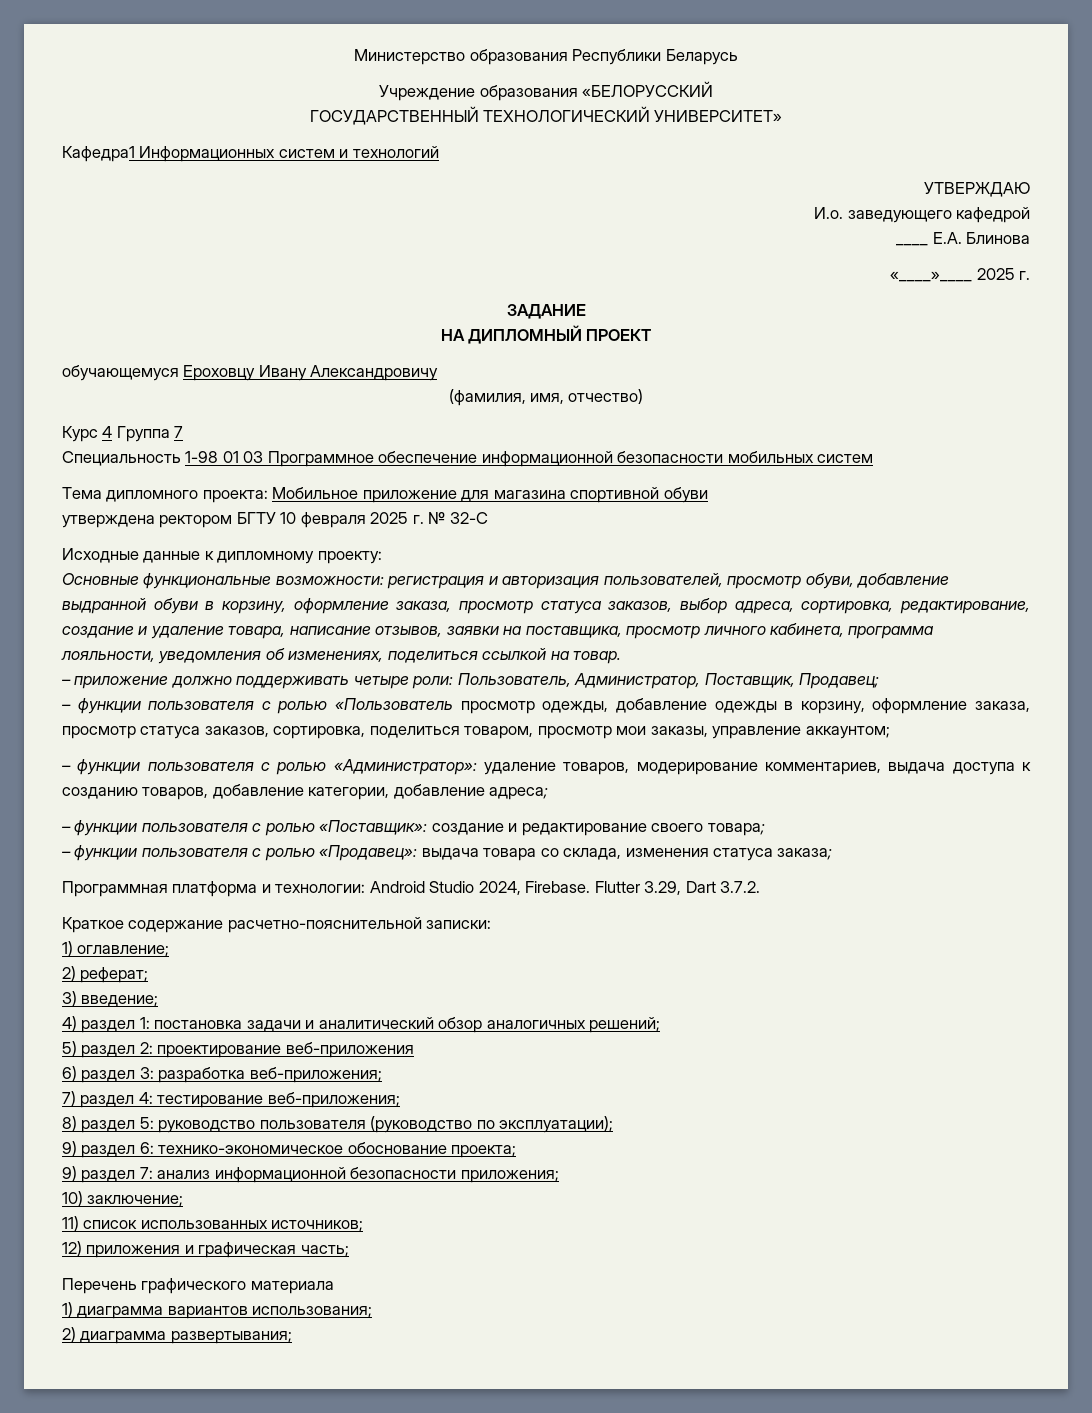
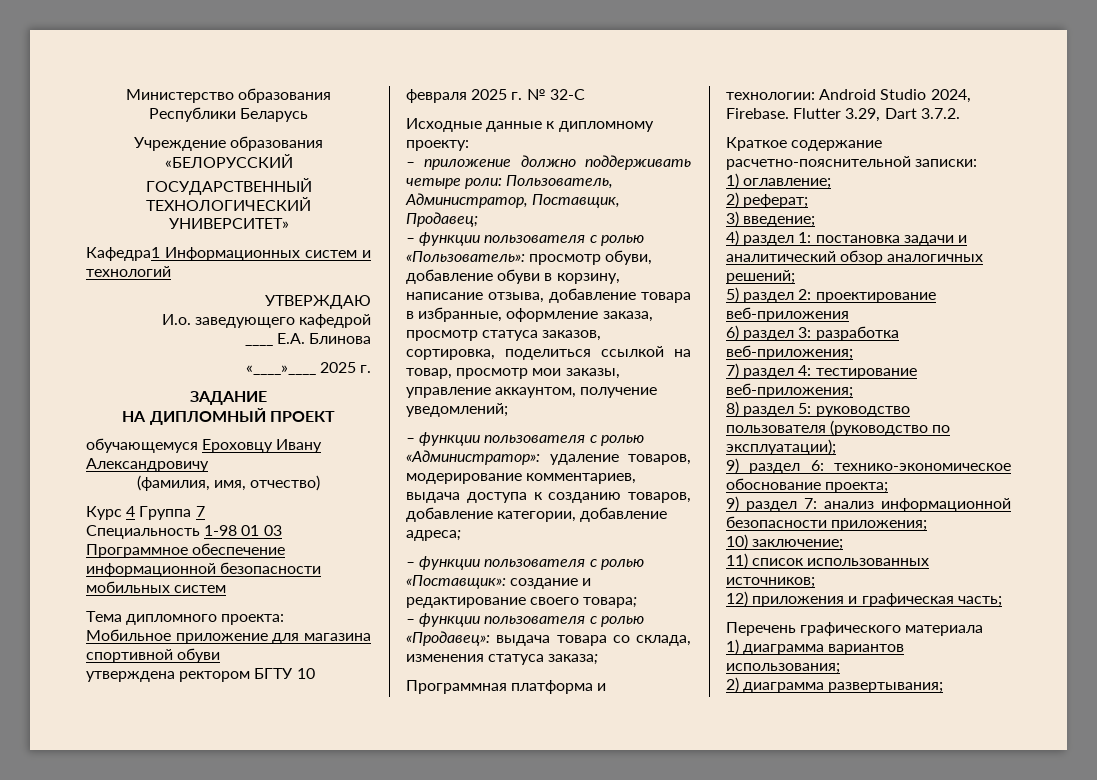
[62,573,950,589] [62,598,1030,614] [62,623,934,639] [61,648,622,664] // Основные функциональные возможности: регистрация и авторизация пользователей, просмотр обуви, добавление выдранной обуви в корзину, оформление заказа, просмотр статуса заказов, выбор адреса, сортировка, редактирование, создание и удаление товара, написание отзывов, заявки на поставщика, просмотр личного кабинета, программа лояльности, уведомления об изменениях, поделиться ссылкой на товар. -> (469, 145) none
[335,698,865,714] «Пользователь просмотр одежды, добавление одежды в корзину, -> [406,250,653,265] [406,269,620,284] [406,288,691,303] [406,307,503,322] «Пользователь»: просмотр обуви, добавление обуви в корзину, написание отзыва, добавление товара в избранные,
[464,726,534,739] товаром, -> [601,346,691,357] [406,368,452,379] ссылкой на товар,
[805,726,890,739] аккаунтом; -> [495,387,658,398] [406,403,508,417] аккаунтом, получение уведомлений;

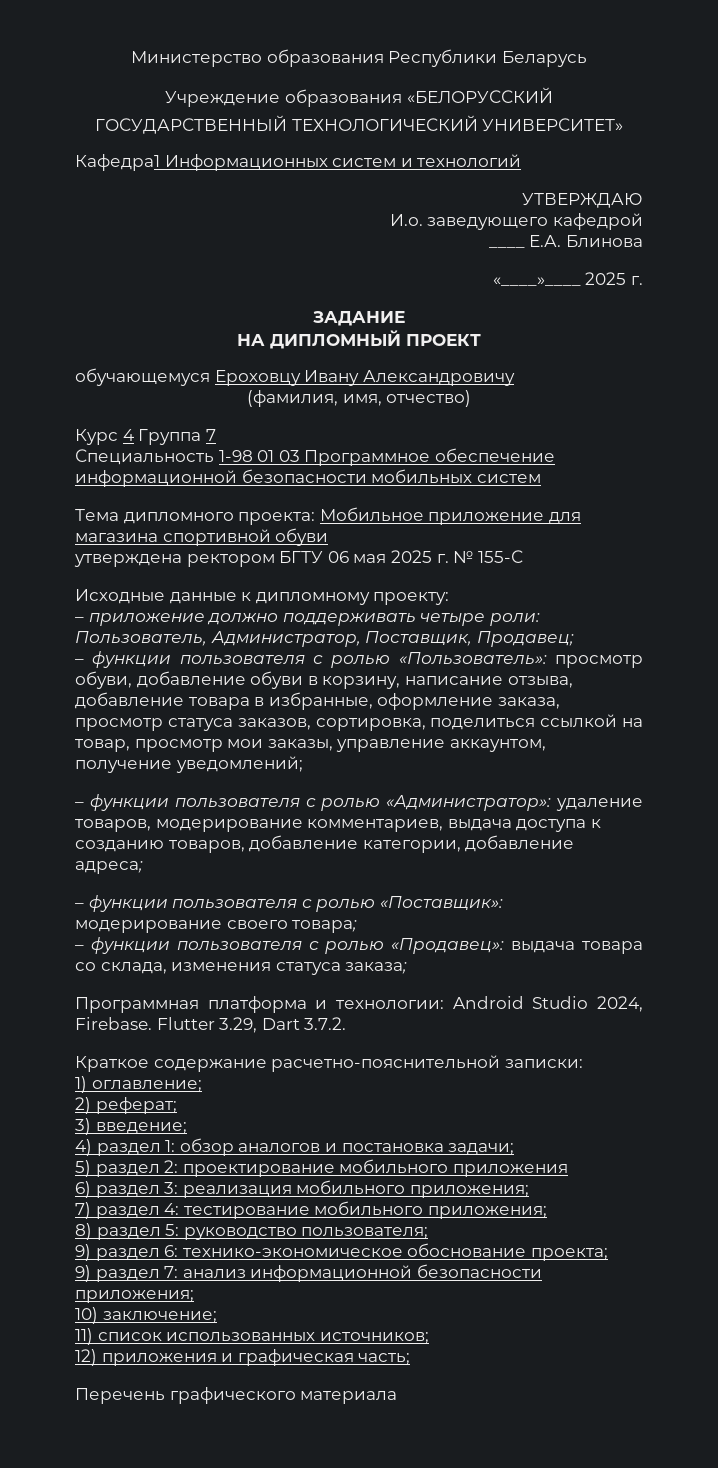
[296,668,315,679] [406,89,467,103] 10 февраля -> [327,551,387,563] 06 мая
[549,89,585,100] 32-С -> [477,550,523,563] 155-С
[510,578,592,589] [406,597,526,608] создание и редактирование -> [75,920,222,933] модерирование
[815,235,967,246] [726,250,984,265] [726,270,795,284] постановка задачи и аналитический обзор аналогичных решений; -> [179,1138,515,1156] обзор аналогов и постановка задачи;
[726,307,849,322] веб-приложения -> [339,1159,568,1177] мобильного приложения
[815,326,899,341] [726,345,853,360] разработка веб-приложения; -> [182,1180,529,1198] реализация мобильного приложения;
[726,383,853,398] веб-приложения; -> [314,1201,547,1219] мобильного приложения;
[726,420,951,436] [726,439,836,455] пользователя (руководство по эксплуатации); -> [301,1227,429,1239] пользователя;
[726,639,905,655] [726,663,840,674] [726,677,944,693] // 1) диаграмма вариантов использования; // 2) диаграмма развертывания; -> (398, 1397) none

